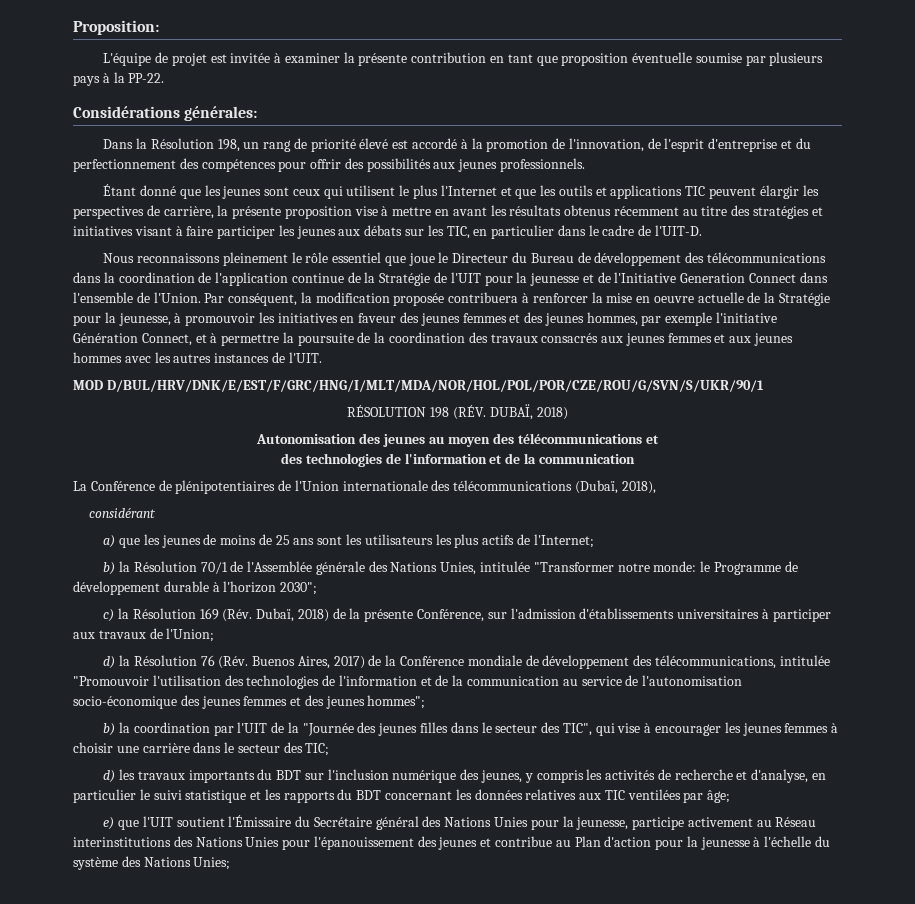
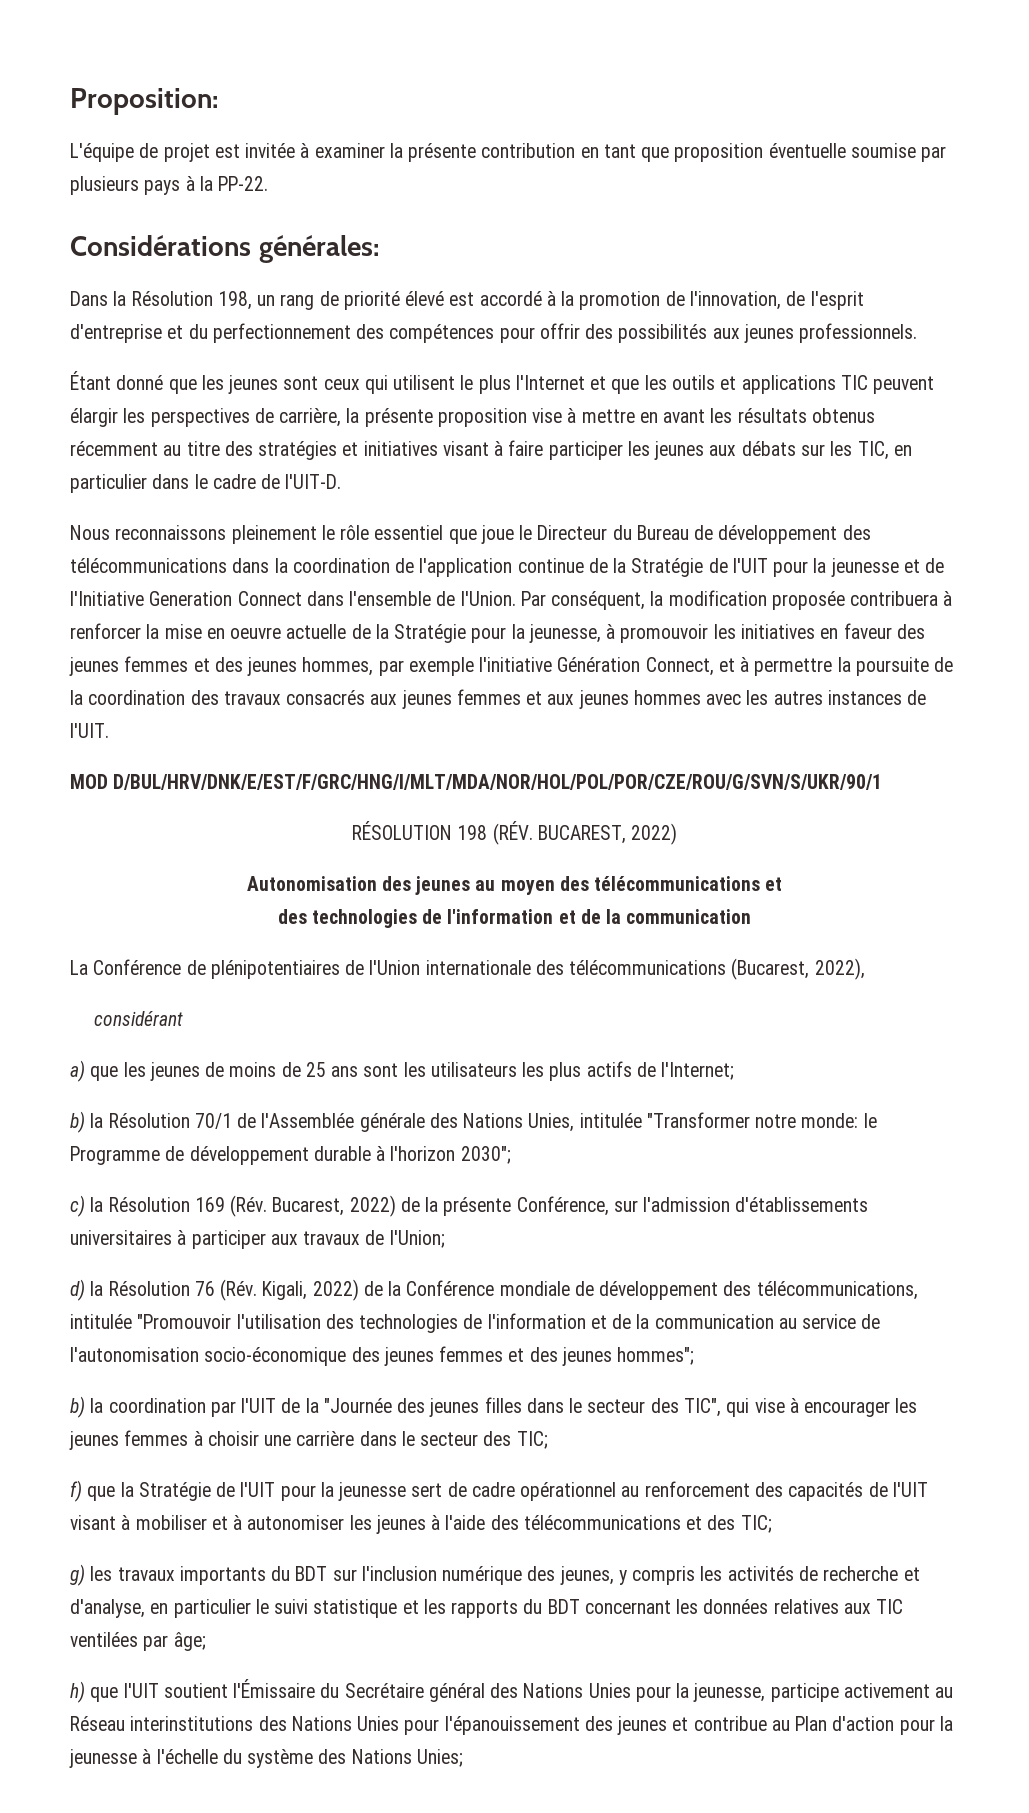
[489,404,568,420] DUBAÏ, 2018) -> [537,823,678,845] BUCAREST, 2022)
[575,480,656,494] (Dubaï, 2018), -> [731,958,865,980] (Bucarest, 2022),
[256,608,329,622] Dubaï, 2018) -> [272,1195,396,1217] Bucarest, 2022)
[252,656,365,669] Buenos Aires, 2017) -> [262,1279,359,1301] Kigali, 2022)
[103,770,116,783] d) -> [70,1480,928,1502] [70,1515,772,1534] [70,1564,85,1586] f) que la Stratégie de l'UIT pour la jeunesse sert de cadre opérationnel au renforcement des capacités de l'UIT visant à mobiliser et à autonomiser les jeunes à l'aide des télécommunications et des TIC; // g)
[103,817,115,830] e) -> [70,1681,85,1703] h)

